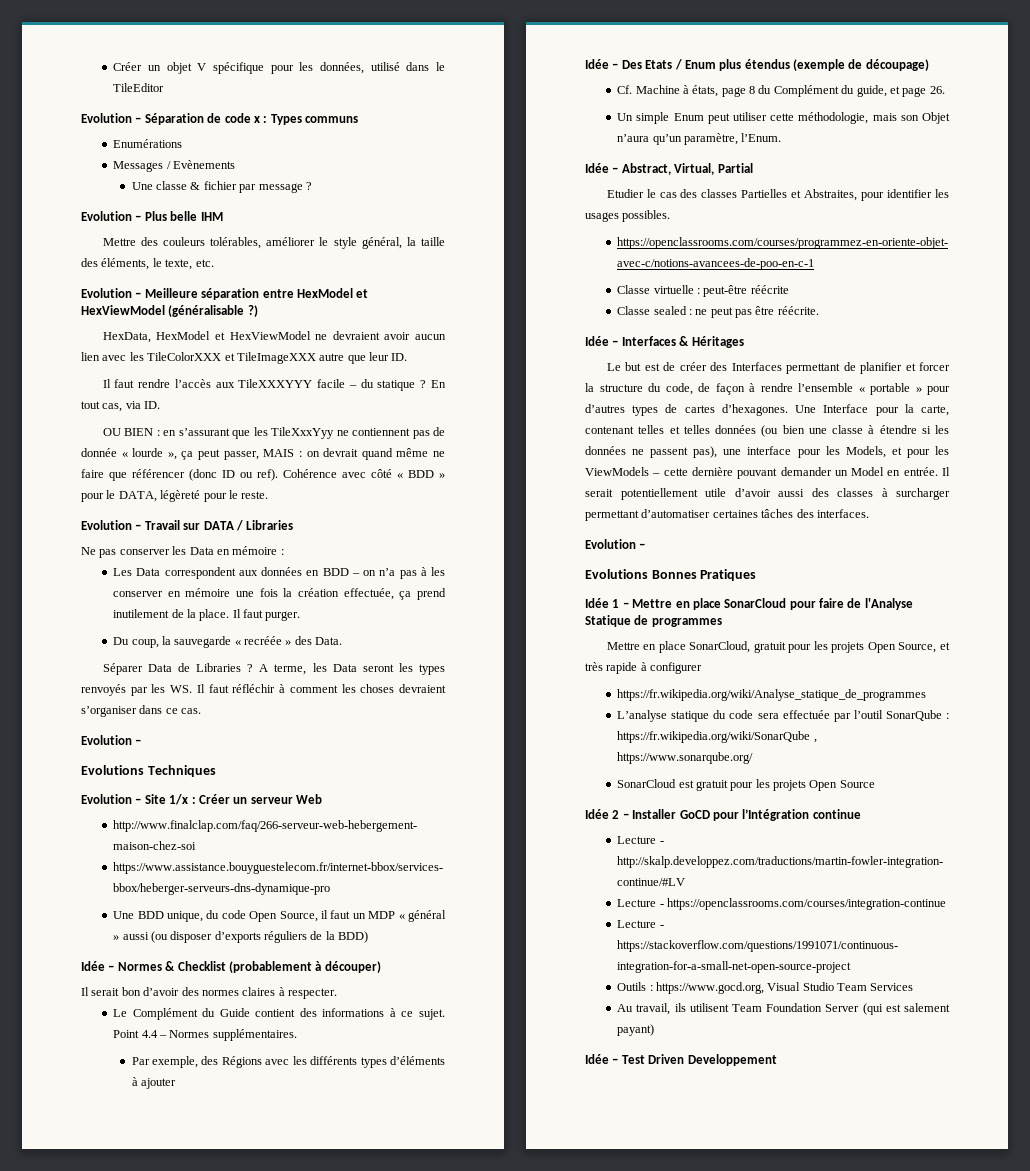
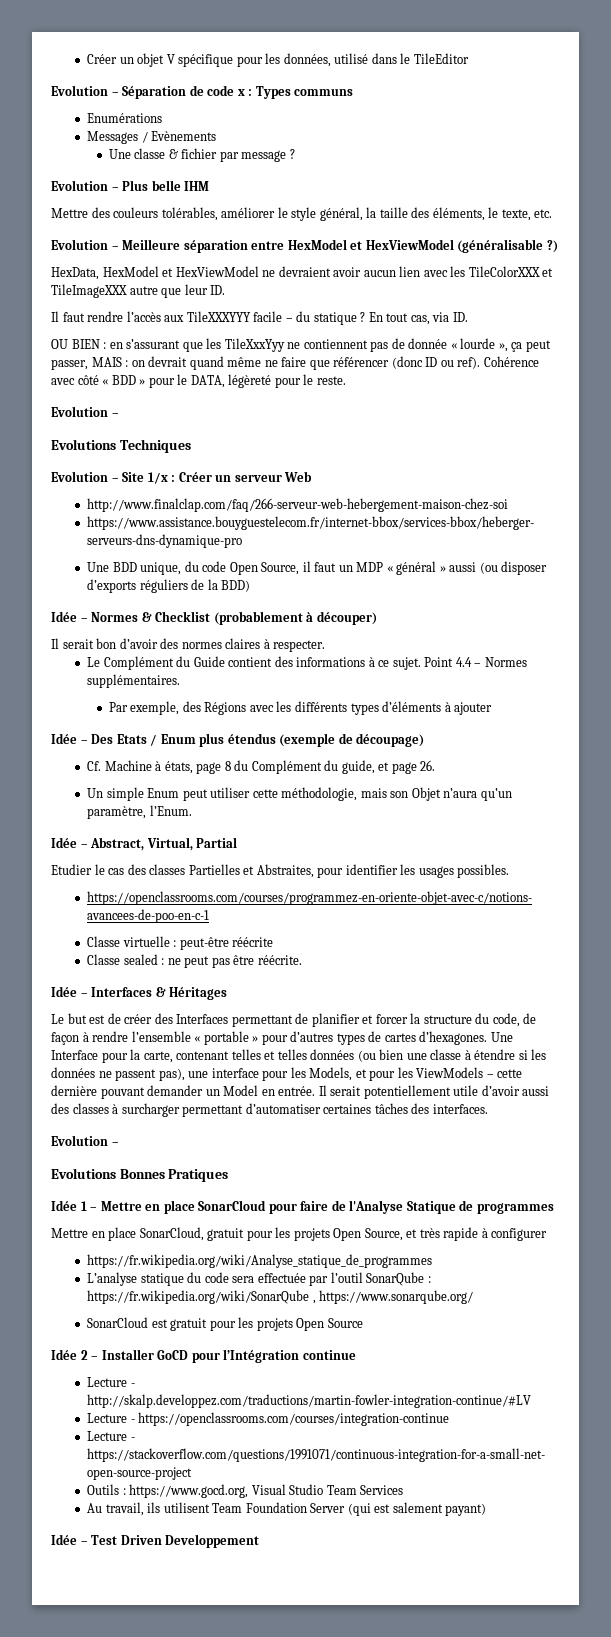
[81,520,294,531] [81,546,284,558] [113,567,445,579] [113,588,446,600] [113,609,301,621] [113,636,343,648] [102,663,445,675] [81,684,447,696] [81,705,202,717] // Evolution – Travail sur DATA / Libraries // Ne pas conserver les Data en mémoire : // Les Data correspondent aux données en BDD – on n’a pas à les conserver en mémoire une fois la création effectuée, ça prend inutilement de la place. Il faut purger. // Du coup, la sauvegarde « recréée » des Data. // Séparer Data de Libraries ? A terme, les Data seront les types renvoyés par les WS. Il faut réfléchir à comment les choses devraient s’organiser dans ce cas. -> (346, 380) none

